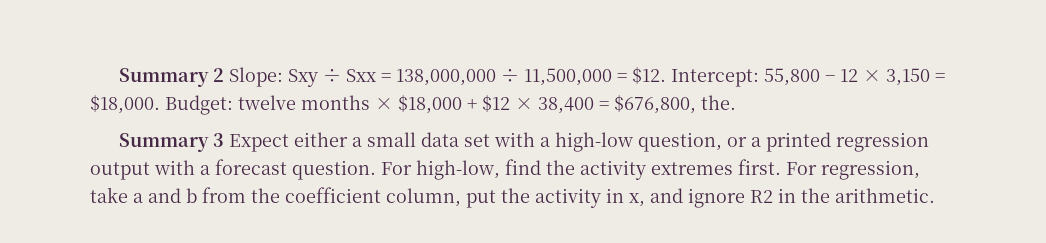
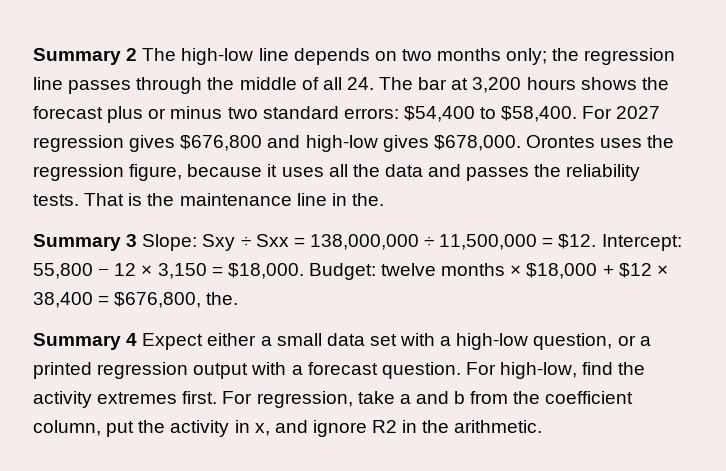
(224, 75) none -> [142,48,676,65] [33,77,669,94] [33,106,661,123] [33,135,675,152] [33,164,641,181] [33,193,384,206] [33,234,138,251] The high-low line depends on two months only; the regression line passes through the middle of all 24. The bar at 3,200 hours shows the forecast plus or minus two standard errors: $54,400 to $58,400. For 2027 regression gives $676,800 and high-low gives $678,000. Orontes uses the regression figure, because it uses all the data and passes the reliability tests. That is the maintenance line in the. // Summary 3
[212,133,224,147] 3 -> [126,333,138,346] 4

